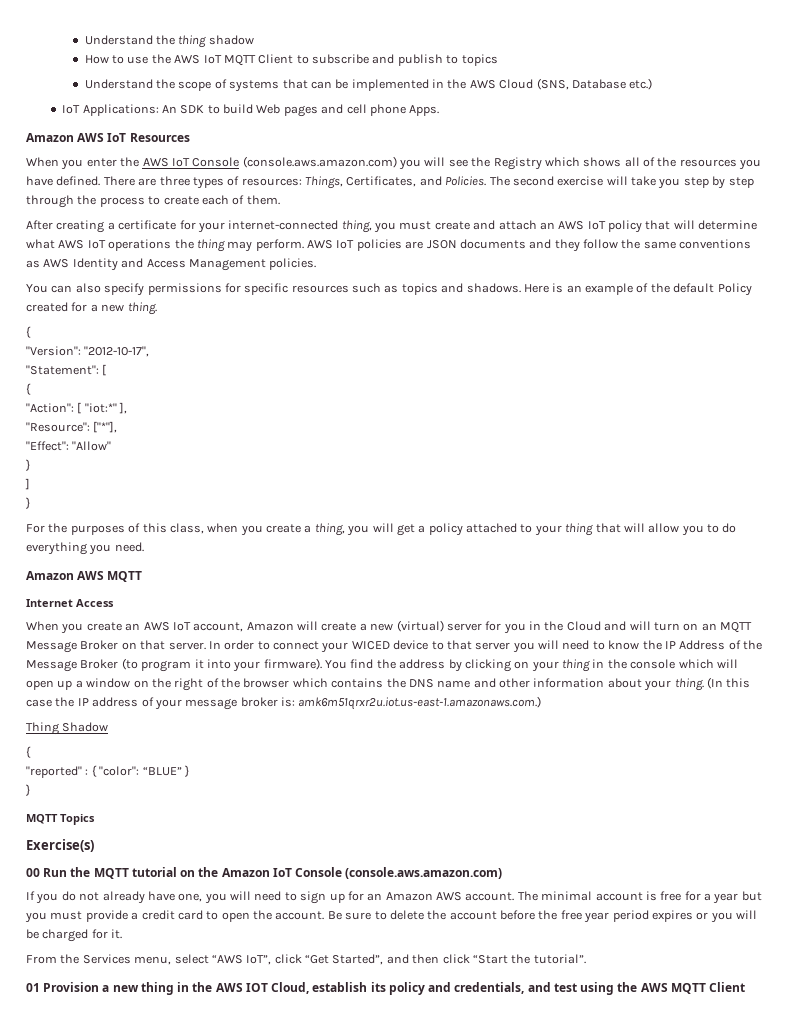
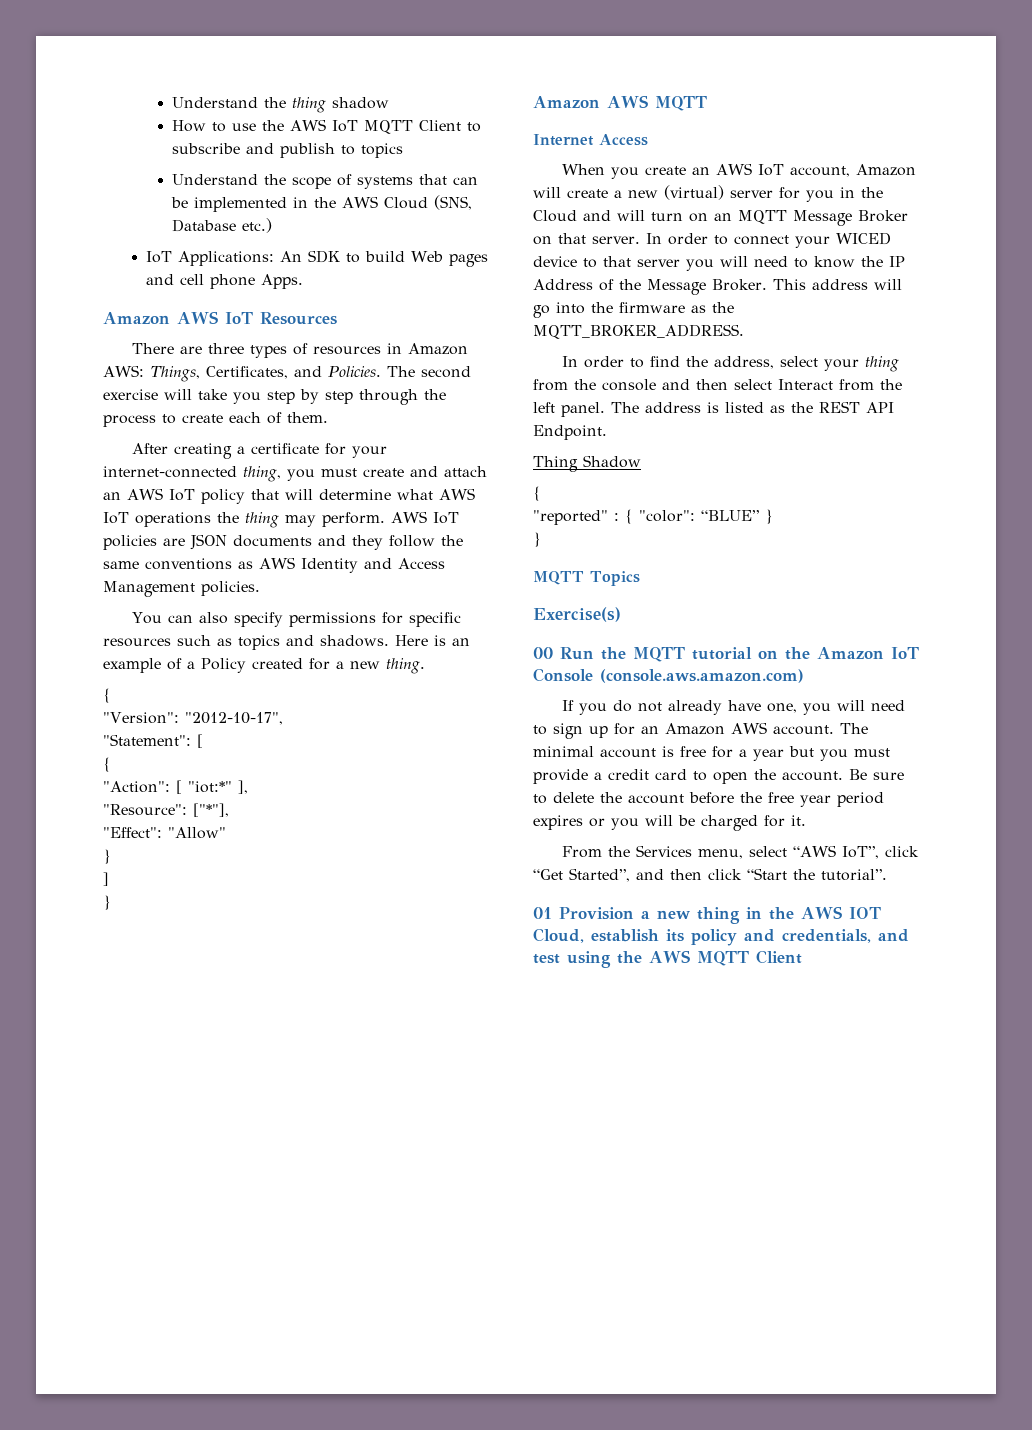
[26,156,762,170] [26,176,101,186] When you enter the AWS IoT Console (console.aws.amazon.com) you will see the Registry which shows all of the resources you have defined. -> (337, 318) none
[241,178,302,186] resources: -> [313,343,469,355] [103,365,144,377] resources in Amazon AWS:
[650,283,715,293] the default -> [187,661,195,669] a
[26,523,737,536] [26,542,144,555] // For the purposes of this class, when you create a thing, you will get a policy attached to your thing that will allow you to do everything you need. -> (111, 902) none
[80,658,605,672] Broker (to program it into your firmware). You find the address by clicking on your thing in -> [712,279,902,291] [533,302,734,318] [533,324,744,339] [562,356,900,372] [533,379,568,391] Broker. This address will go into the firmware as the MQTT_BROKER_ADDRESS. // In order to find the address, select your thing from
[678,659,738,669] [26,677,751,691] [26,696,542,710] which will open up a window on the right of the browser which contains the DNS name and other information about your thing. (In this case the IP address of your message broker is: amk6m51qrxr2u.iot.us-east-1.amazonaws.com.) -> [662,379,902,391] [533,401,894,417] [533,425,607,440] and then select Interact from the left panel. The address is listed as the REST API Endpoint.

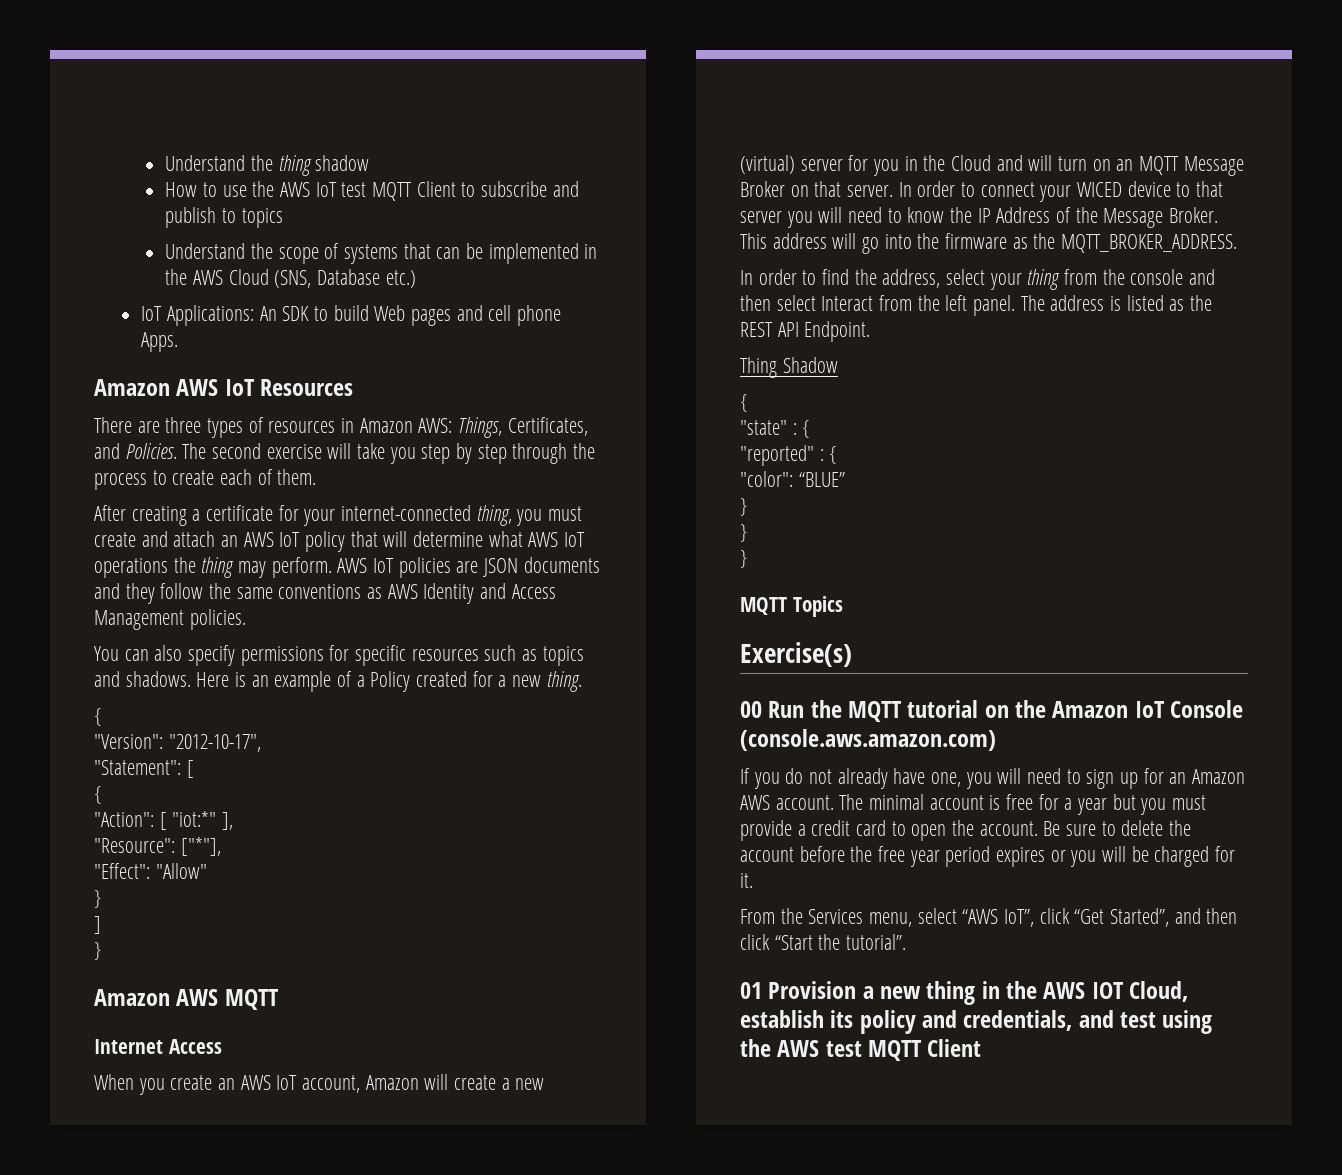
(359, 126) none -> [341,182,367,197] test
(541, 493) none -> [740,420,811,438] // "state" : {
(633, 516) none -> (838, 455) //
(759, 515) none -> [740,498,748,516] // } //
(690, 956) none -> [825,1041,862,1057] test

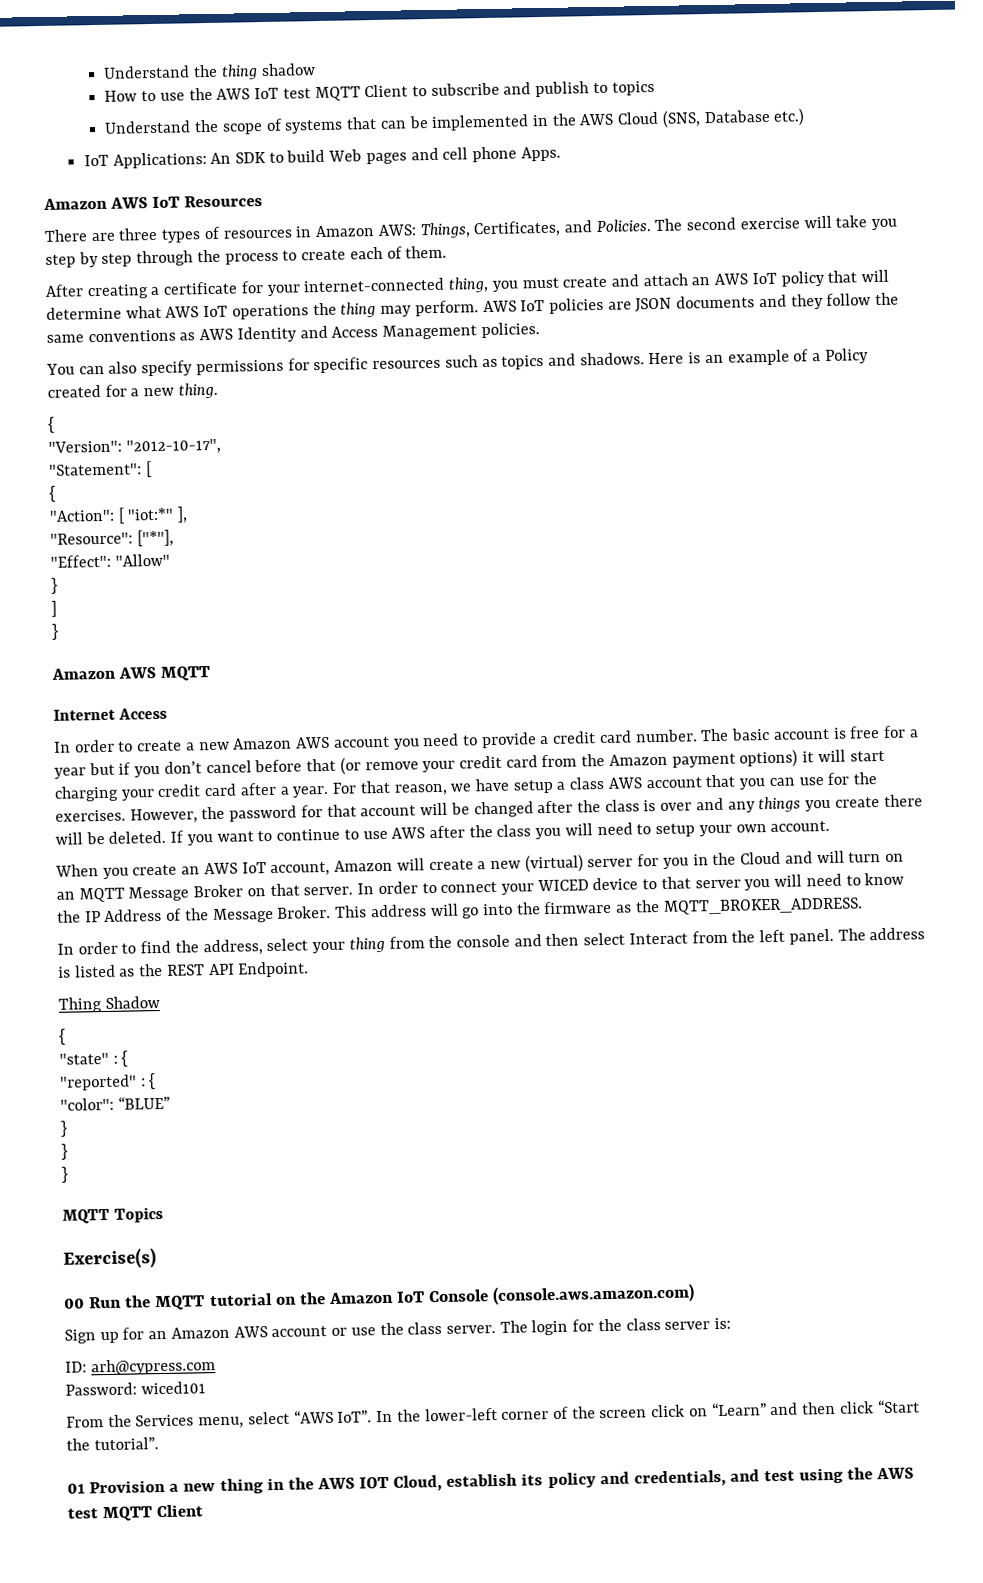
(222, 1046) none -> [54,725,919,753] [54,749,885,779] [54,772,877,802] [55,794,923,824] [55,820,831,846] // In order to create a new Amazon AWS account you need to provide a credit card number. The basic account is free for a year but if you don’t cancel before that (or remove your credit card from the Amazon payment options) it will start charging your credit card after a year. For that reason, we have setup a class AWS account that you can use for the exercises. However, the password for that account will be changed after the class is over and any things you create there will be deleted. If you want to continue to use AWS after the class you will need to setup your own account.
[740,768,1115,789] If you do not already have one, you will need to sign -> [64,1329,96,1344] Sign
[775,794,1207,815] [740,820,1192,841] [740,846,1236,867] [740,873,753,888] account. The minimal account is free for a year but you must provide a credit card to open the account. Be sure to delete the account before the free year period expires or you will be charged for it. -> [271,1317,732,1338] [65,1358,216,1376] [65,1381,206,1396] account or use the class server. The login for the class server is: // ID: arh@cypress.com // Password: wiced101
[1004,908,1170,927] IoT”, click “Get Started”, -> [337,1402,767,1423] IoT”. In the lower-left corner of the screen click on “Learn”

